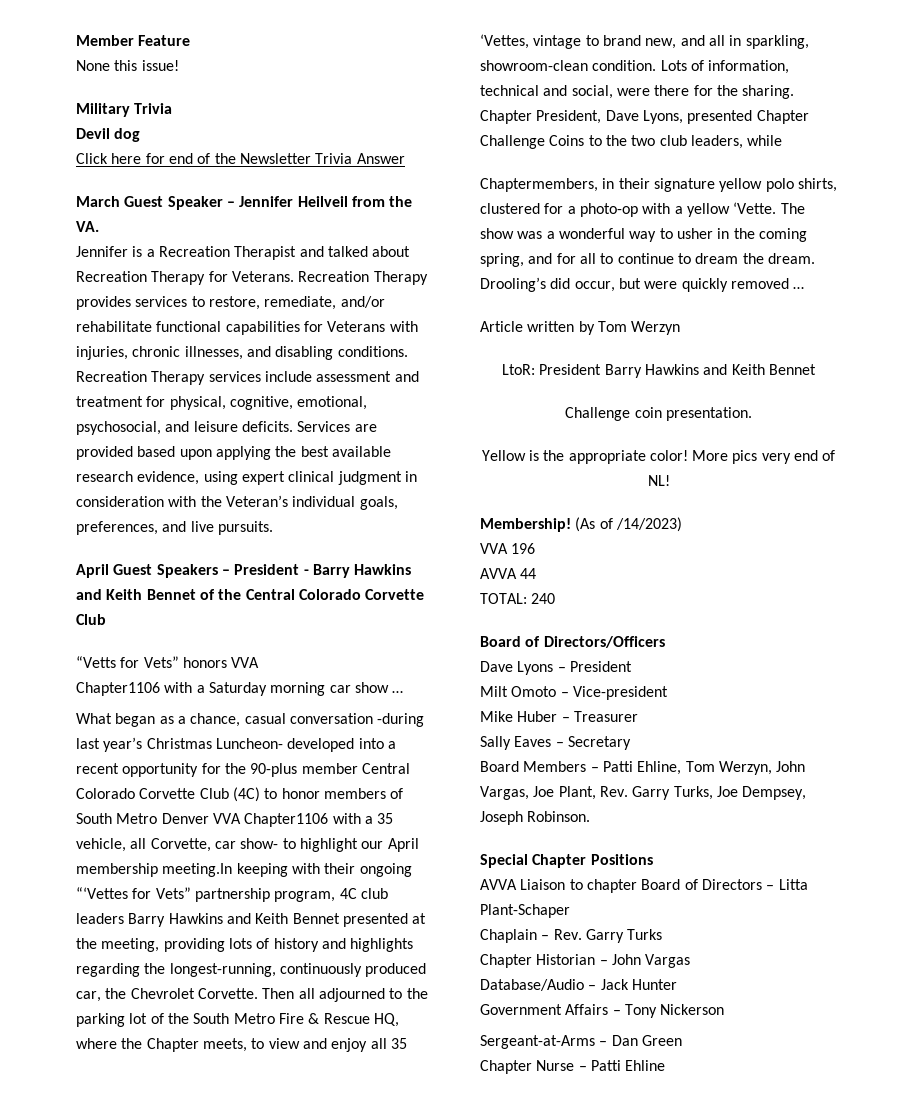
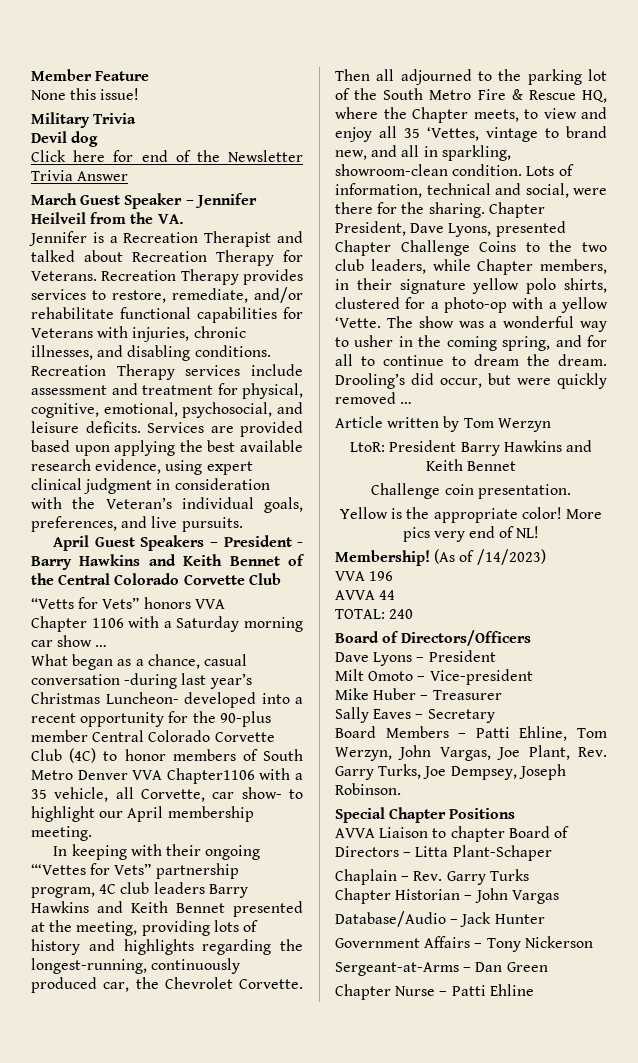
[76,682,160,696] Chapter1106 -> [31,616,124,632] Chapter 1106
[162,863,233,877] meeting.In -> [31,826,92,841] [53,846,68,856] meeting. // In
[480,178,598,192] // Chaptermembers, -> [477,259,607,275] Chapter members,

